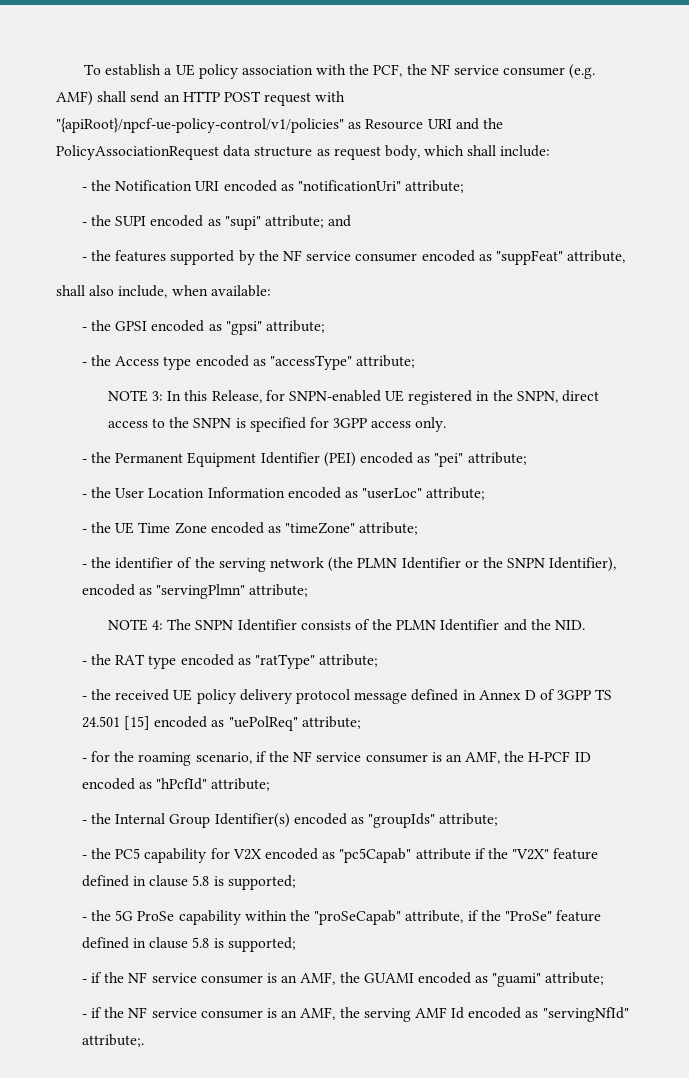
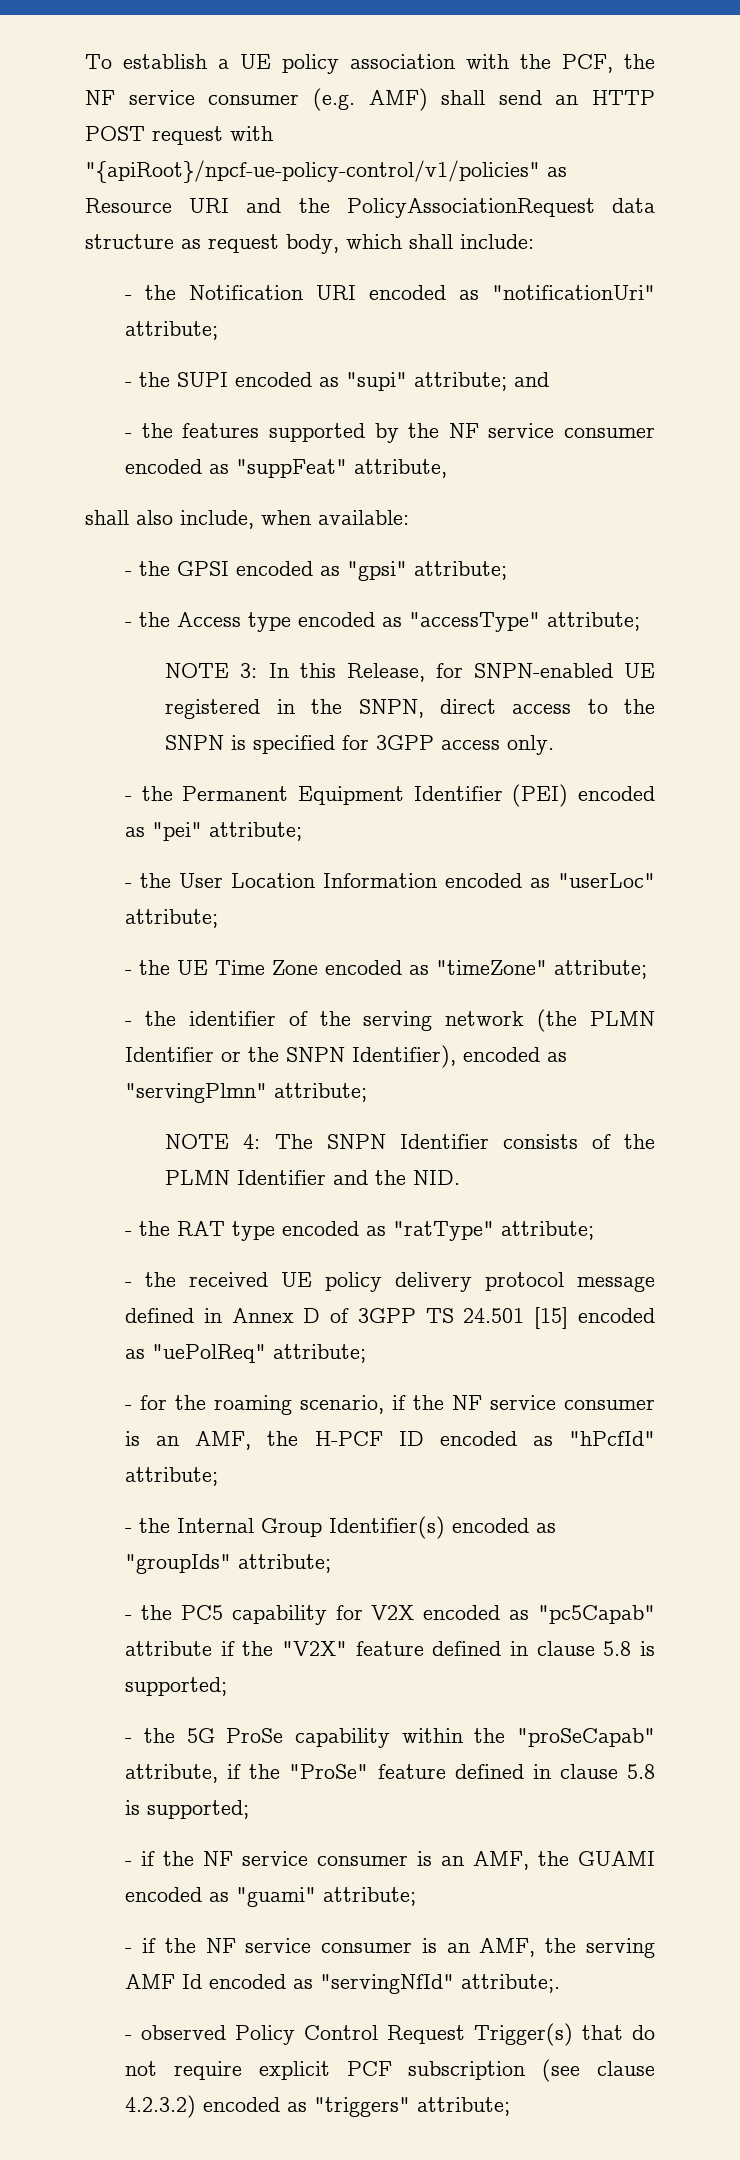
(144, 1040) none -> [125,2023,656,2046] [125,2059,655,2082] [125,2095,511,2118] // - observed Policy Control Request Trigger(s) that do not require explicit PCF subscription (see clause 4.2.3.2) encoded as "triggers" attribute;

